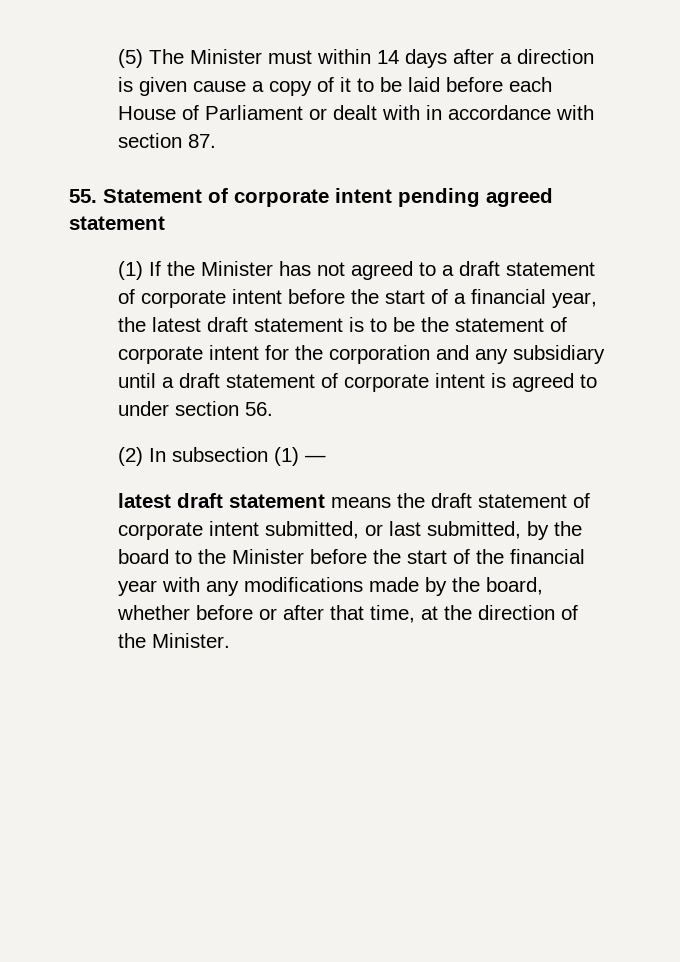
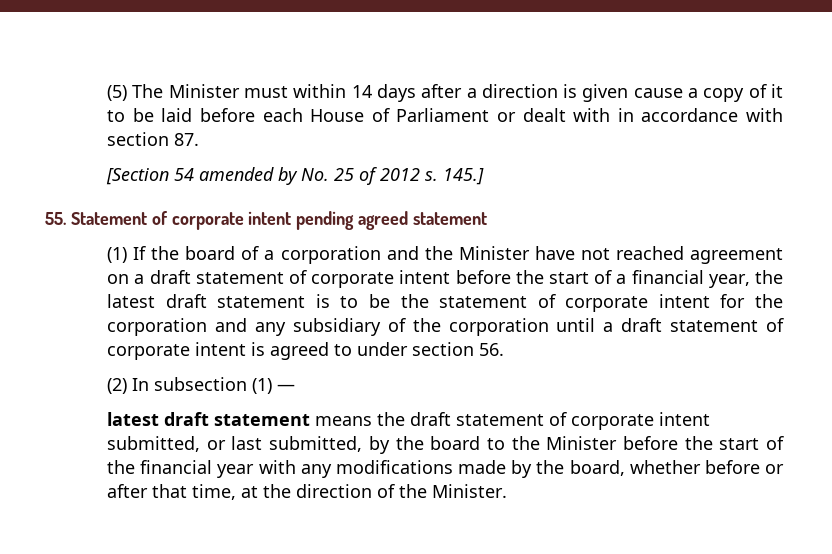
(217, 141) none -> [106,167,485,185] // [Section 54 amended by No. 25 of 2012 s. 145.]
[201,261,437,280] Minister has not agreed to -> [185,246,783,264] [107,274,130,284] board of a corporation and the Minister have not reached agreement on
(606, 354) none -> [387,318,549,336] of the corporation

